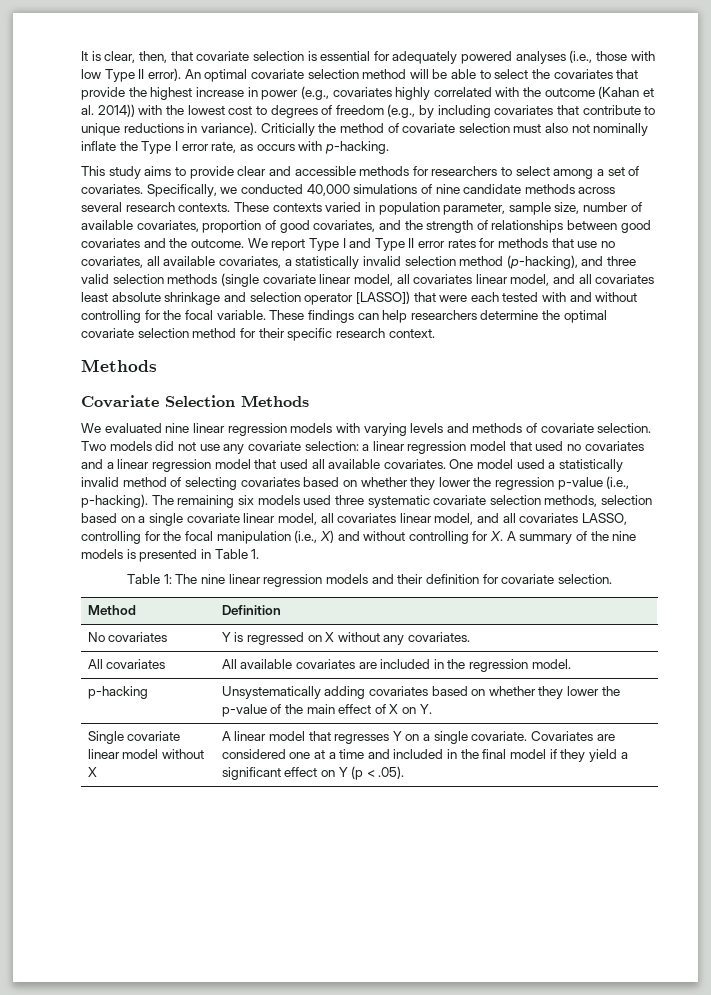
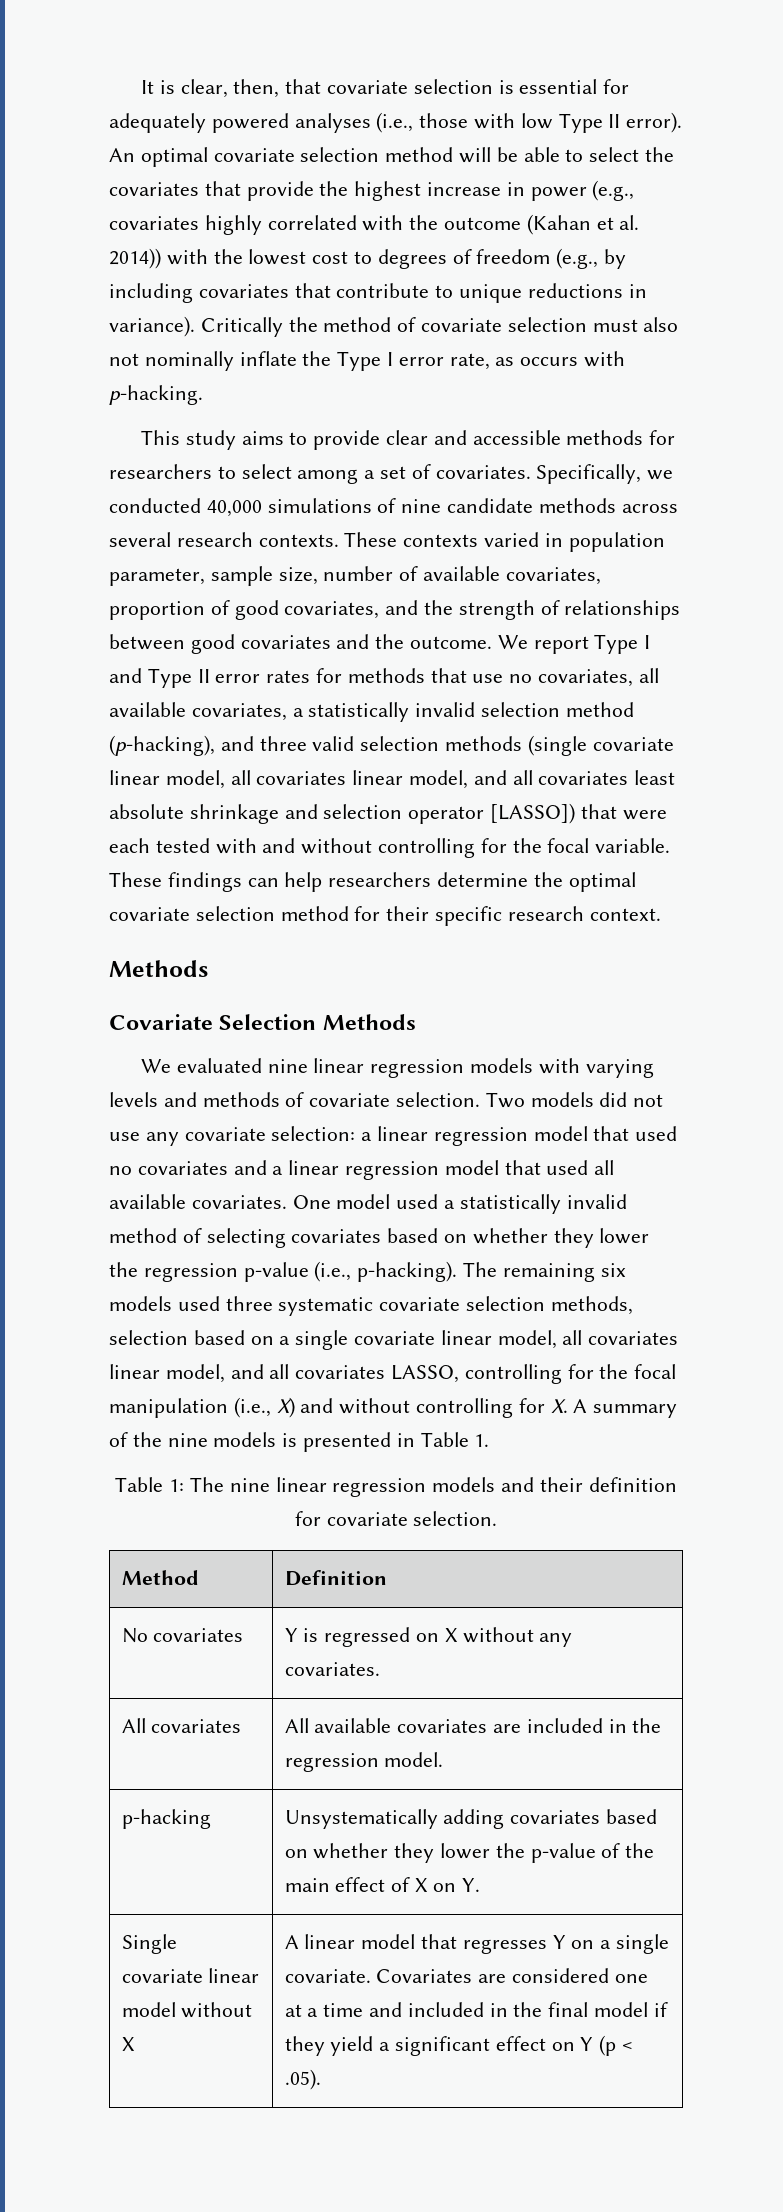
[260,123,315,136] Criticially -> [200,317,283,337] Critically

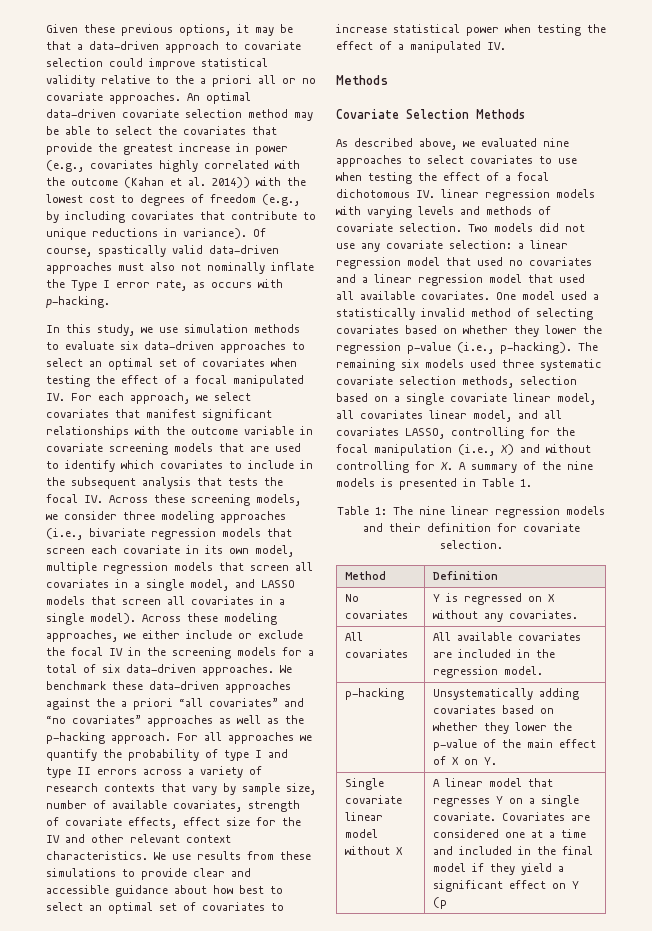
[140,79,630,98] [109,112,683,133] It is clear, then, that covariate selection is essential for adequately powered analyses (i.e., those with low Type II error). -> [46,24,293,36] [46,41,301,53] [46,58,268,70] [46,75,316,87] [46,92,181,104] Given these previous options, it may be that a data-driven approach to covariate selection could improve statistical validity relative to the a priori all or no covariate approaches.
[213,147,492,163] covariate selection method will -> [46,109,313,121] data-driven covariate selection method may
[354,181,422,201] highest -> [123,144,173,155] greatest
[200,317,587,337] Critically the method of covariate selection -> [253,228,266,237] [46,245,279,257] [46,262,112,274] Of course, spastically valid data-driven approaches
[140,430,676,450] [109,464,674,484] [109,498,678,517] [109,532,665,552] [109,568,205,586] This study aims to provide clear and accessible methods for researchers to select among a set of covariates. Specifically, we conducted 40,000 simulations of nine candidate methods across several research contexts. These contexts varied in population parameter, -> [46,324,300,336] [46,341,305,353] [46,358,297,370] [46,375,304,387] [46,392,251,404] [46,409,272,421] [46,426,313,438] [46,443,301,455] [46,460,313,472] [46,477,283,489] [46,494,301,506] [46,511,286,523] [46,528,292,540] [46,545,294,557] [46,562,313,574] [46,579,295,591] [46,596,285,605] [46,613,277,625] [46,630,303,642] [46,647,314,659] [46,664,292,676] [46,681,291,693] [46,698,304,710] [46,715,304,727] [46,732,312,744] [46,749,288,761] [46,766,262,778] [46,783,236,795] In this study, we use simulation methods to evaluate six data-driven approaches to select an optimal set of covariates when testing the effect of a focal manipulated IV. For each approach, we select covariates that manifest significant relationships with the outcome variable in covariate screening models that are used to identify which covariates to include in the subsequent analysis that tests the focal IV. Across these screening models, we consider three modeling approaches (i.e., bivariate regression models that screen each covariate in its own model, multiple regression models that screen all covariates in a single model, and LASSO models that screen all covariates in a single model). Across these modeling approaches, we either include or exclude the focal IV in the screening models for a total of six data-driven approaches. We benchmark these data-driven approaches against the a priori “all covariates” and “no covariates” approaches as well as the p-hacking approach. For all approaches we quantify the probability of type I and type II errors across a variety of research contexts that vary by
[109,600,681,620] [109,634,651,654] [109,668,659,688] [109,702,634,722] [109,735,674,756] [109,770,676,789] [109,803,667,824] [109,838,671,858] [109,872,636,892] [109,906,661,926] [109,960,208,977] [109,1014,416,1030] [140,1058,308,1073] proportion of good covariates, and the strength of relationships between good covariates and the outcome. We report Type I and Type II error rates for methods that use no covariates, all available covariates, a statistically invalid selection method (p-hacking), and three valid selection methods (single covariate linear model, all covariates linear model, and all covariates least absolute shrinkage and selection operator [LASSO]) that were each tested with and without controlling for the focal variable. These findings can help researchers determine the optimal covariate selection method for their specific research context. // Methods // Covariate Selection Methods // We evaluated nine -> [248,800,300,812] [46,817,301,829] [46,834,231,843] [46,851,311,860] [46,868,251,880] [46,885,283,897] [46,902,284,914] [336,24,606,36] [336,41,506,53] [336,75,388,85] [336,109,525,119] [336,138,569,150] [336,155,577,167] [336,172,549,184] [336,189,435,198] strength of covariate effects, effect size for the IV and other relevant context characteristics. We use results from these simulations to provide clear and accessible guidance about how best to select an optimal set of covariates to increase statistical power when testing the effect of a manipulated IV. // Methods // Covariate Selection Methods // As described above, we evaluated nine approaches to select covariates to use when testing the effect of a focal dichotomous IV.
[621,2042,632,2051] [284,2069,321,2090] < .05). -> (447, 903) none

